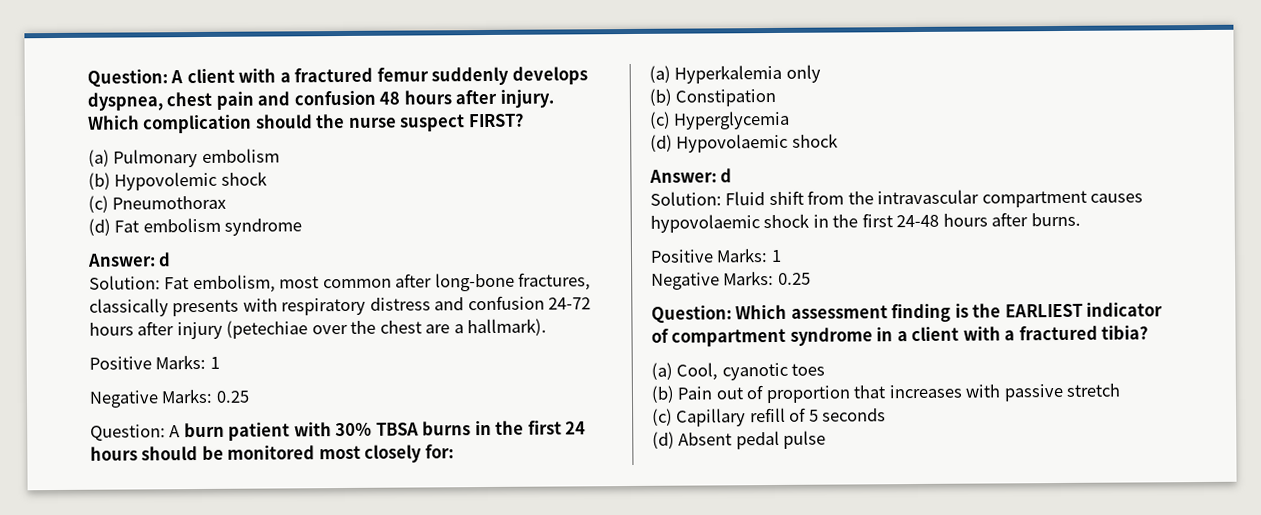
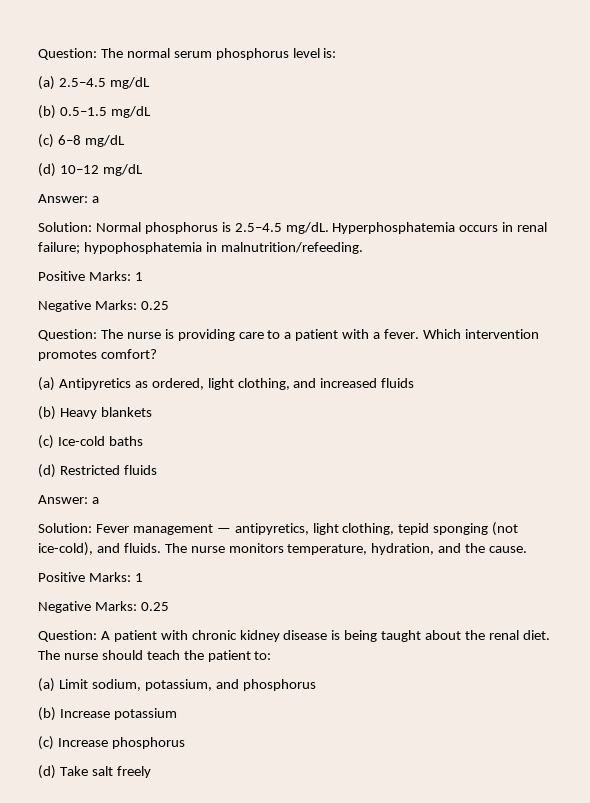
[87,66,588,87] [87,89,554,111] [87,113,524,134] [88,148,280,168] [88,171,267,191] [88,195,227,213] [88,217,303,236] [87,252,172,267] [89,272,592,294] [89,295,592,317] [89,318,548,340] Question: A client with a fractured femur suddenly develops dyspnea, chest pain and confusion 48 hours after injury. Which complication should the nurse suspect FIRST? // (a) Pulmonary embolism // (b) Hypovolemic shock // (c) Pneumothorax // (d) Fat embolism syndrome // Answer: d // Solution: Fat embolism, most common after long-bone fractures, classically presents with respiratory distress and confusion 24-72 hours after injury (petechiae over the chest are a hallmark). -> [38,48,337,60] [38,76,150,90] [38,105,151,119] [38,134,125,148] [38,163,143,177] [38,194,99,203] [38,222,548,234] [38,242,363,254] [38,271,143,281] [38,300,169,312] [38,329,539,341] [38,349,157,361] [38,377,415,391] [38,406,152,420] [38,435,143,449] [38,464,157,478] [38,495,99,504] [38,522,519,536] [38,542,528,556] Question: The normal serum phosphorus level is: // (a) 2.5–4.5 mg/dL // (b) 0.5–1.5 mg/dL // (c) 6–8 mg/dL // (d) 10–12 mg/dL // Answer: a // Solution: Normal phosphorus is 2.5–4.5 mg/dL. Hyperphosphatemia occurs in renal failure; hypophosphatemia in malnutrition/refeeding. // Positive Marks: 1 // Negative Marks: 0.25 // Question: The nurse is providing care to a patient with a fever. Which intervention promotes comfort? // (a) Antipyretics as ordered, light clothing, and increased fluids // (b) Heavy blankets // (c) Ice-cold baths // (d) Restricted fluids // Answer: a // Solution: Fever management — antipyretics, light clothing, tepid sponging (not ice-cold), and fluids. The nurse monitors temperature, hydration, and the cause.
[183,420,587,441] [90,444,454,463] [649,64,821,84] [649,88,777,107] [649,110,791,130] [650,133,838,153] [649,168,733,183] [650,189,1144,208] [650,212,1081,233] [650,248,782,263] [651,270,811,290] [651,302,1164,323] [651,325,1149,347] [651,362,826,381] [651,383,1121,404] [652,407,887,427] [652,430,827,450] burn patient with 30% TBSA burns in the first 24 hours should be monitored most closely for: // (a) Hyperkalemia only // (b) Constipation // (c) Hyperglycemia // (d) Hypovolaemic shock // Answer: d // Solution: Fluid shift from the intravascular compartment causes hypovolaemic shock in the first 24-48 hours after burns. // Positive Marks: 1 // Negative Marks: 0.25 // Question: Which assessment finding is the EARLIEST indicator of compartment syndrome in a client with a fractured tibia? // (a) Cool, cyanotic toes // (b) Pain out of proportion that increases with passive stretch // (c) Capillary refill of 5 seconds // (d) Absent pedal pulse -> [113,630,550,642] [38,650,272,662] [38,678,316,692] [38,707,177,721] [38,736,185,750] [38,765,151,779] patient with chronic kidney disease is being taught about the renal diet. The nurse should teach the patient to: // (a) Limit sodium, potassium, and phosphorus // (b) Increase potassium // (c) Increase phosphorus // (d) Take salt freely

